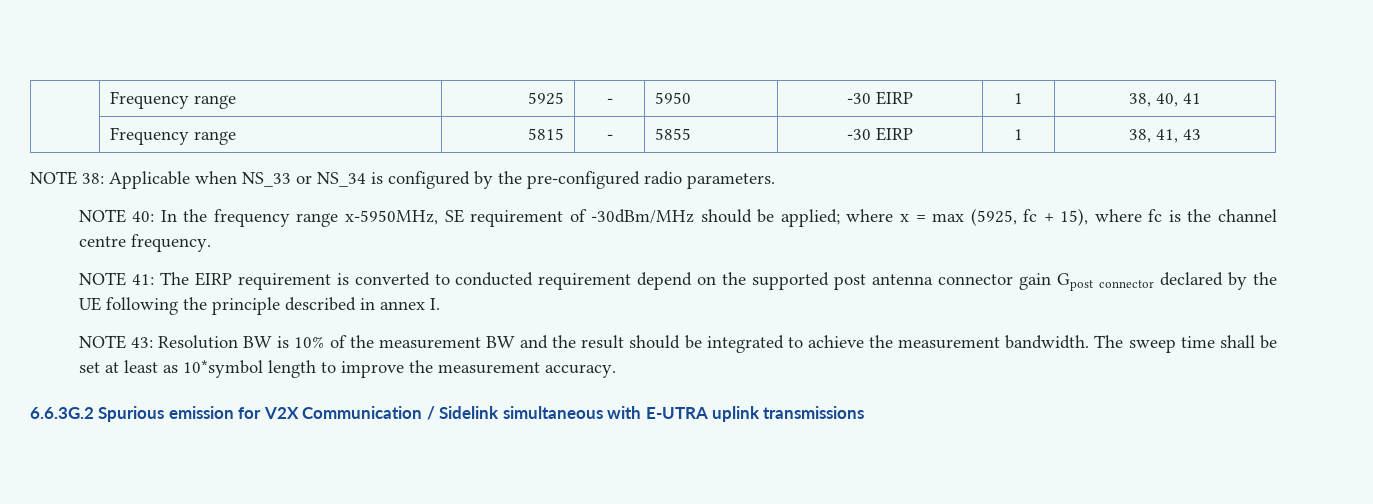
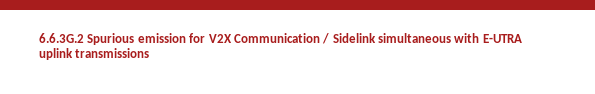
[109,91,236,109] [528,92,565,105] [606,98,613,104] [654,92,691,104] [847,91,913,105] [1014,93,1023,104] [1129,93,1201,107] [109,127,236,145] [528,128,565,140] [606,134,613,140] [654,128,691,140] [847,127,913,141] [1014,129,1023,140] [1129,129,1201,143] [30,171,775,189] [78,208,1277,227] [78,234,211,252] [78,272,1277,291] [78,297,440,315] [78,335,1277,353] [78,360,616,378] | Frequency range | 5925 | - | 5950 | -30 EIRP | 1 | 38, 40, 41 // | Frequency range | 5815 | - | 5855 | -30 EIRP | 1 | 38, 41, 43 // NOTE 38: Applicable when NS_33 or NS_34 is configured by the pre-configured radio parameters. // NOTE 40: In the frequency range x-5950MHz, SE requirement of -30dBm/MHz should be applied; where x = max (5925, fc + 15), where fc is the channel centre frequency. // NOTE 41: The EIRP requirement is converted to conducted requirement depend on the supported post antenna connector gain Gpost connector declared by the UE following the principle described in annex I. // NOTE 43: Resolution BW is 10% of the measurement BW and the result should be integrated to achieve the measurement bandwidth. The sweep time shall be set at least as 10*symbol length to improve the measurement accuracy. // -> (39, 38) none

